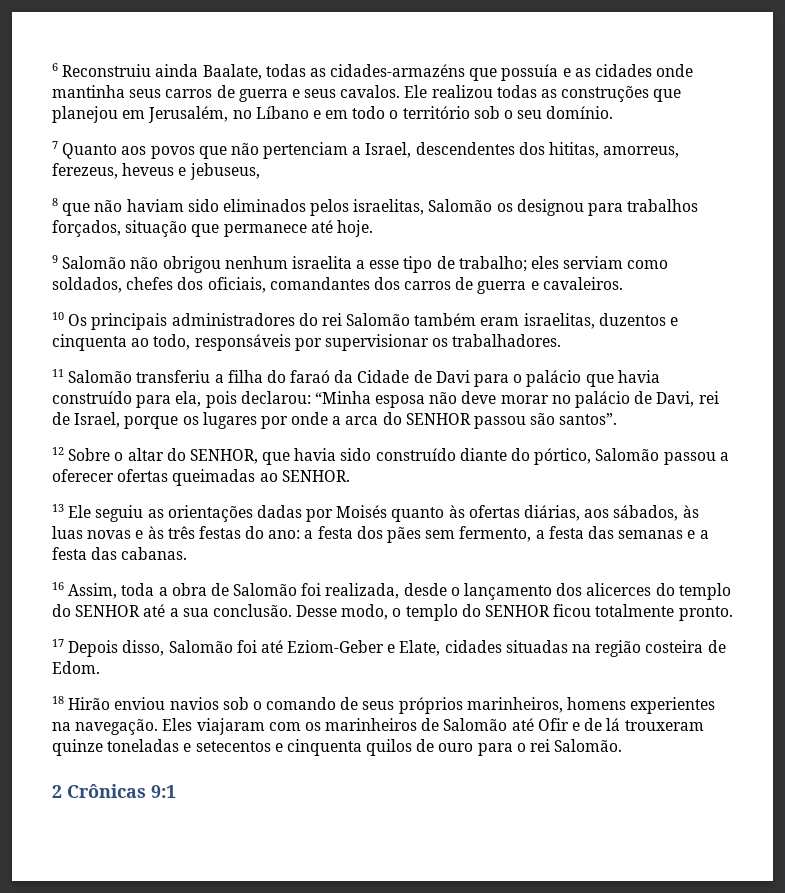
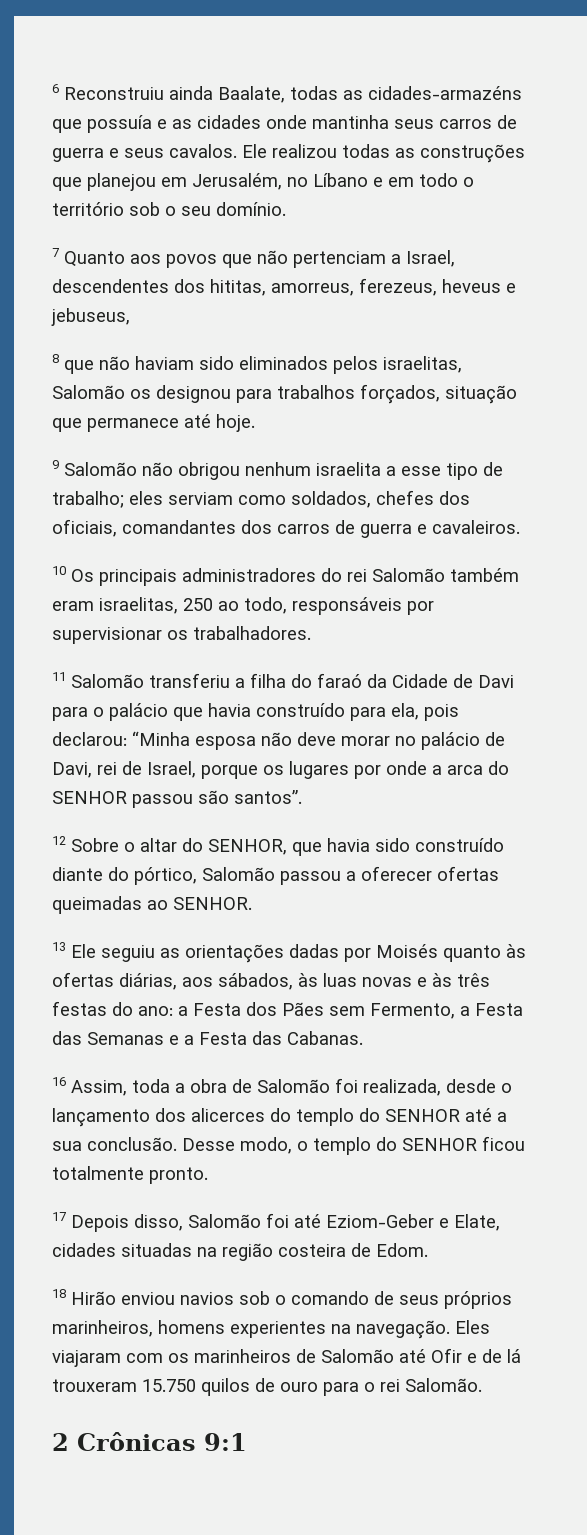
[598,313,679,326] [52,334,127,351] duzentos e cinquenta -> [183,598,213,611] 250
[317,526,709,543] [52,547,188,560] festa dos pães sem fermento, a festa das semanas e a festa das cabanas. -> [193,1002,523,1019] [52,1031,363,1045] Festa dos Pães sem Fermento, a Festa das Semanas e a Festa das Cabanas.
[52,739,362,756] quinze toneladas e setecentos e cinquenta -> [142,1379,196,1392] 15.750

